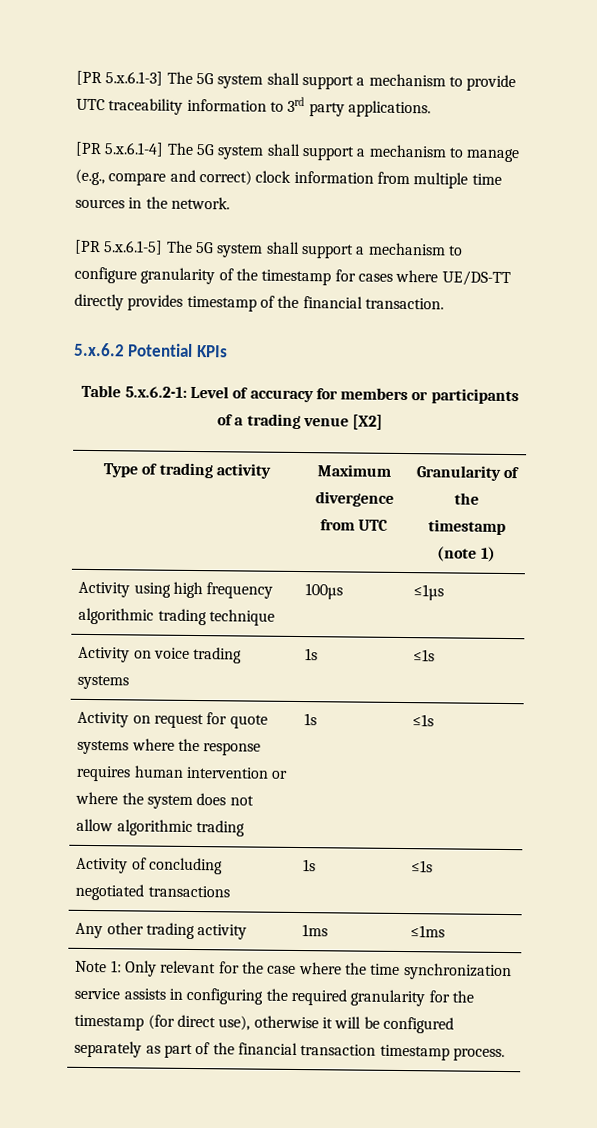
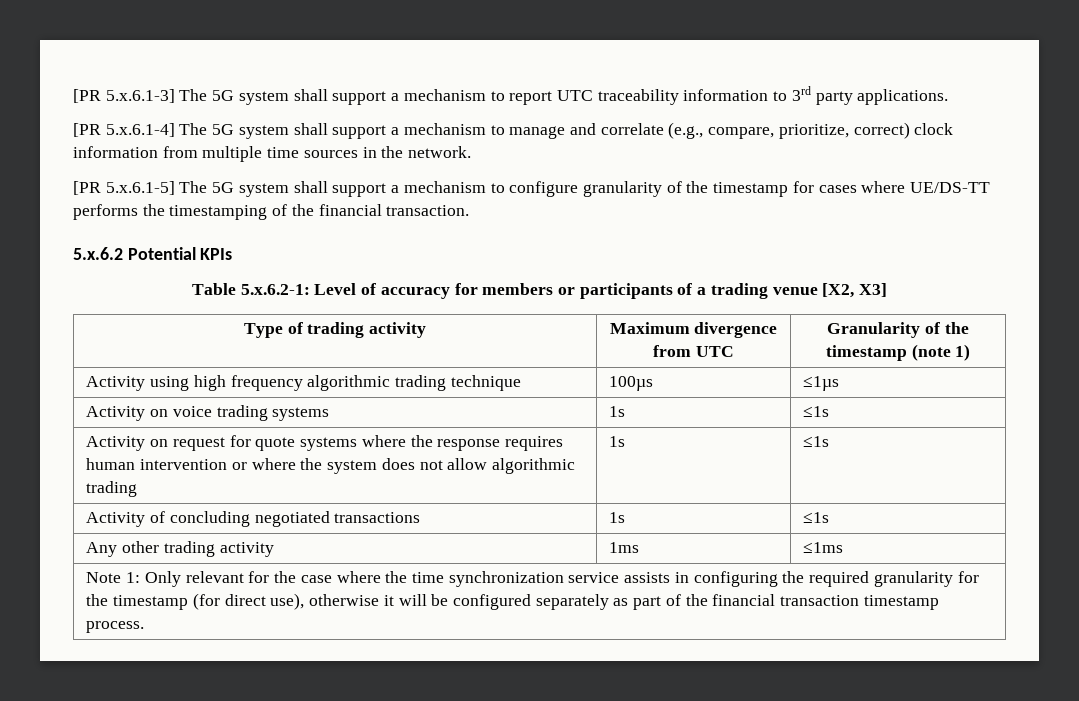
[466,74,517,92] provide -> [509,91,553,105] report
[75,168,196,186] (e.g., compare and -> [569,122,849,139] and correlate (e.g., compare, prioritize,
[74,293,257,312] directly provides timestamp -> [73,204,268,220] performs the timestamping
[352,414,384,430] [X2] -> [822,283,888,298] [X2, X3]

